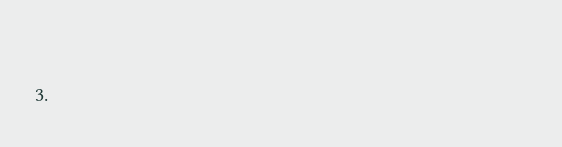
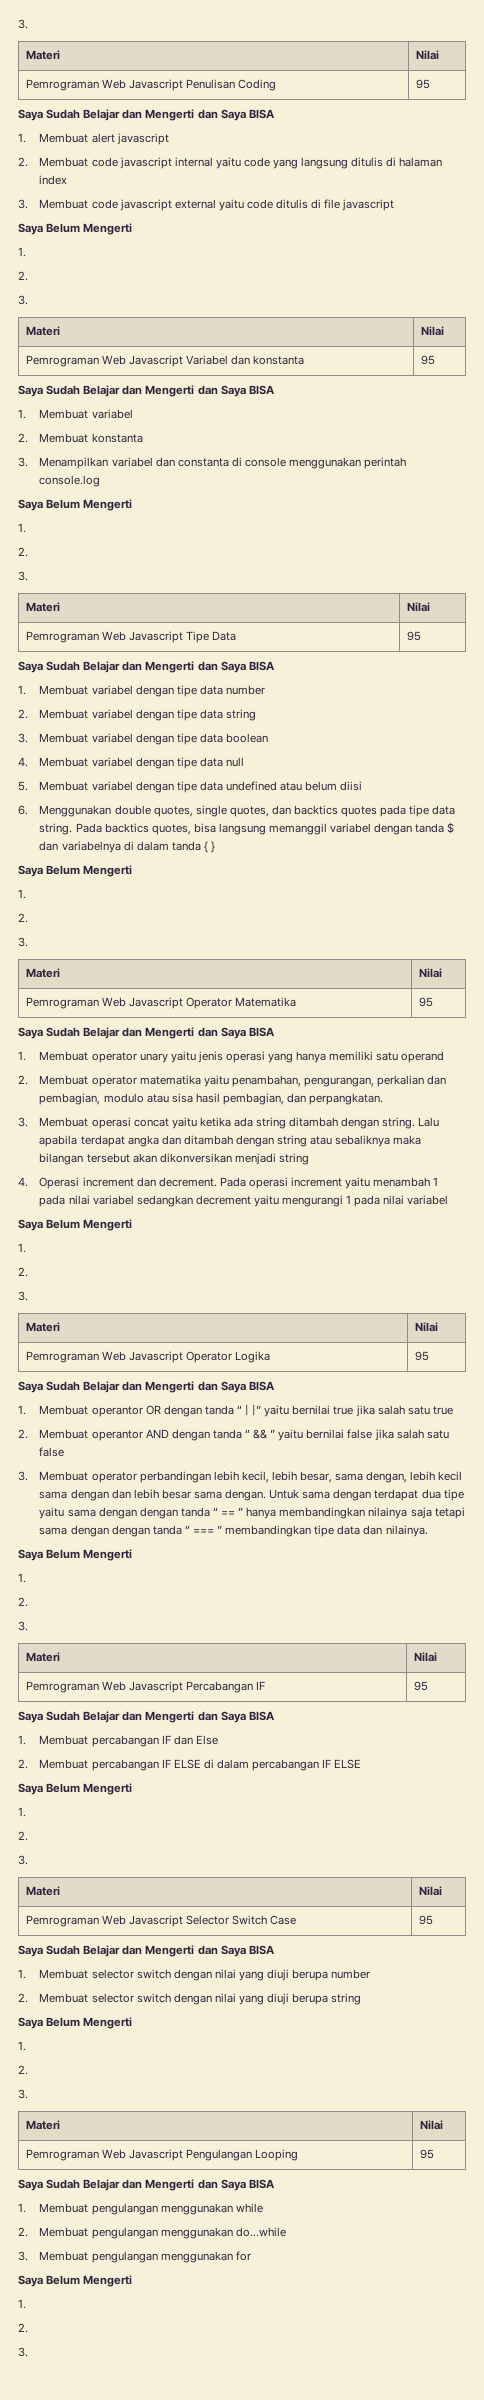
[35,89,48,101] 3. -> [18,19,28,29] [25,50,60,60] [415,50,439,60] [25,79,277,91] [415,79,430,89] [18,109,275,121] [18,133,169,145] [18,157,443,169] [39,175,68,185] [18,199,395,211] [18,223,133,235] [18,247,26,257] [18,271,28,281] [18,295,28,305] [25,326,60,336] [420,326,444,336] [25,355,305,367] [420,355,435,365] [18,385,275,397] [18,409,133,419] [18,433,143,443] [18,457,407,469] [39,475,101,487] [18,499,133,511] [18,523,26,533] [18,547,28,557] [18,571,28,581] [25,602,60,612] [406,602,430,612] [25,631,237,643] [406,631,421,641] [18,661,275,673] [18,685,265,697] [18,709,256,721] [18,733,268,745] [18,757,244,769] [18,781,363,793] [18,805,456,817] [39,822,455,835] [39,841,216,853] [18,865,133,877] [18,889,26,899] [18,913,28,923] [18,937,28,947] [25,968,60,978] [418,968,442,978] [25,997,297,1009] [418,997,433,1007] [18,1027,275,1039] [18,1051,445,1063] [18,1075,447,1087] [39,1093,384,1105] [18,1117,440,1129] [39,1135,422,1147] [39,1153,309,1165] [18,1177,439,1189] [39,1195,449,1207] [18,1219,133,1231] [18,1243,26,1253] [18,1267,28,1277] [18,1291,28,1301] [25,1322,60,1332] [414,1322,438,1332] [25,1351,271,1363] [414,1351,429,1361] [18,1381,275,1393] [18,1404,453,1417] [18,1429,449,1441] [39,1447,65,1457] [18,1471,463,1483] [39,1489,464,1501] [39,1507,465,1519] [39,1525,428,1537] [18,1549,133,1561] [18,1573,26,1583] [18,1597,28,1607] [18,1621,28,1631] [25,1652,60,1662] [413,1652,437,1662] [25,1681,266,1693] [413,1681,428,1691] [18,1711,275,1723] [18,1735,218,1747] [18,1759,362,1771] [18,1783,133,1795] [18,1807,26,1817] [18,1831,28,1841] [18,1855,28,1865] [25,1886,60,1896] [418,1886,442,1896] [25,1915,297,1927] [418,1915,433,1925] [18,1945,275,1957] [18,1969,371,1981] [18,1993,362,2005] [18,2017,133,2029] [18,2041,26,2051] [18,2065,28,2075] [18,2089,28,2099] [25,2120,60,2130] [419,2120,443,2130] [25,2149,299,2161] [419,2149,434,2159] [18,2179,275,2191] [18,2203,263,2215] [18,2227,286,2239] [18,2251,251,2263] [18,2275,133,2287] [18,2299,26,2309] [18,2323,28,2333] [18,2347,28,2357] 3. // Materi | Nilai // Pemrograman Web Javascript Penulisan Coding | 95 // Saya Sudah Belajar dan Mengerti dan Saya BISA // 1. Membuat alert javascript // 2. Membuat code javascript internal yaitu code yang langsung ditulis di halaman index // 3. Membuat code javascript external yaitu code ditulis di file javascript // Saya Belum Mengerti // 1. // 2. // 3. // Materi | Nilai // Pemrograman Web Javascript Variabel dan konstanta | 95 // Saya Sudah Belajar dan Mengerti dan Saya BISA // 1. Membuat variabel // 2. Membuat konstanta // 3. Menampilkan variabel dan constanta di console menggunakan perintah console.log // Saya Belum Mengerti // 1. // 2. // 3. // Materi | Nilai // Pemrograman Web Javascript Tipe Data | 95 // Saya Sudah Belajar dan Mengerti dan Saya BISA // 1. Membuat variabel dengan tipe data number // 2. Membuat variabel dengan tipe data string // 3. Membuat variabel dengan tipe data boolean // 4. Membuat variabel dengan tipe data null // 5. Membuat variabel dengan tipe data undefined atau belum diisi // 6. Menggunakan double quotes, single quotes, dan backtics quotes pada tipe data string. Pada backtics quotes, bisa langsung memanggil variabel dengan tanda $ dan variabelnya di dalam tanda { } // Saya Belum Mengerti // 1. // 2. // 3. // Materi | Nilai // Pemrograman Web Javascript Operator Matematika | 95 // Saya Sudah Belajar dan Mengerti dan Saya BISA // 1. Membuat operator unary yaitu jenis operasi yang hanya memiliki satu operand // 2. Membuat operator matematika yaitu penambahan, pengurangan, perkalian dan pembagian, modulo atau sisa hasil pembagian, dan perpangkatan. // 3. Membuat operasi concat yaitu ketika ada string ditambah dengan string. Lalu apabila terdapat angka dan ditambah dengan string atau sebaliknya maka bilangan tersebut akan dikonversikan menjadi string // 4. Operasi increment dan decrement. Pada operasi increment yaitu menambah 1 pada nilai variabel sedangkan decrement yaitu mengurangi 1 pada nilai variabel // Saya Belum Mengerti // 1. // 2. // 3. // Materi | Nilai // Pemrograman Web Javascript Operator Logika | 95 // Saya Sudah Belajar dan Mengerti dan Saya BISA // 1. Membuat operantor OR dengan tanda “ | |” yaitu bernilai true jika salah satu true // 2. Membuat operantor AND dengan tanda “ && ” yaitu bernilai false jika salah satu false // 3. Membuat operator perbandingan lebih kecil, lebih besar, sama dengan, lebih kecil sama dengan dan lebih besar sama dengan. Untuk sama dengan terdapat dua tipe yaitu sama dengan dengan tanda “ == ” hanya membandingkan nilainya saja tetapi sama dengan dengan tanda “ === ” membandingkan tipe data dan nilainya. // Saya Belum Mengerti // 1. // 2. // 3. // Materi | Nilai // Pemrograman Web Javascript Percabangan IF | 95 // Saya Sudah Belajar dan Mengerti dan Saya BISA // 1. Membuat percabangan IF dan Else // 2. Membuat percabangan IF ELSE di dalam percabangan IF ELSE // Saya Belum Mengerti // 1. // 2. // 3. // Materi | Nilai // Pemrograman Web Javascript Selector Switch Case | 95 // Saya Sudah Belajar dan Mengerti dan Saya BISA // 1. Membuat selector switch dengan nilai yang diuji berupa number // 2. Membuat selector switch dengan nilai yang diuji berupa string // Saya Belum Mengerti // 1. // 2. // 3. // Materi | Nilai // Pemrograman Web Javascript Pengulangan Looping | 95 // Saya Sudah Belajar dan Mengerti dan Saya BISA // 1. Membuat pengulangan menggunakan while // 2. Membuat pengulangan menggunakan do...while // 3. Membuat pengulangan menggunakan for // Saya Belum Mengerti // 1. // 2. // 3.

